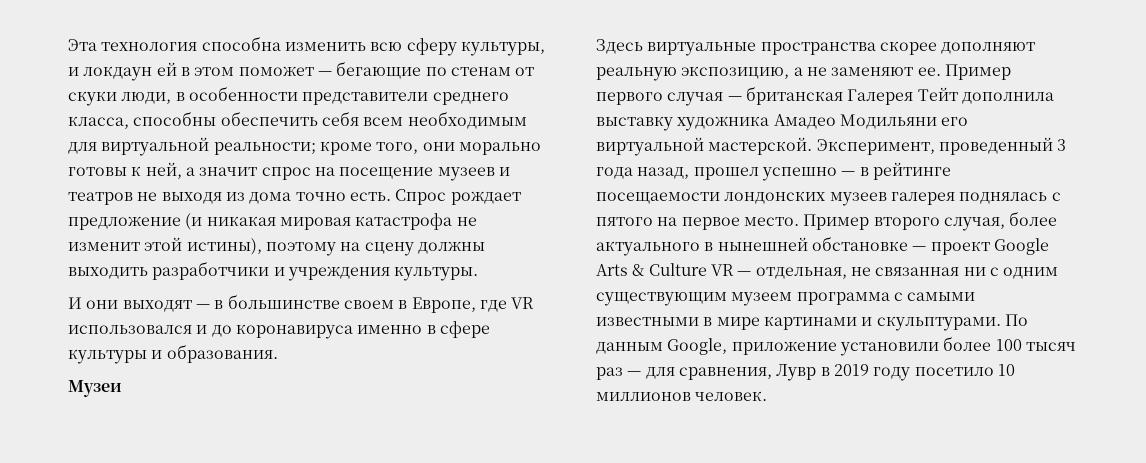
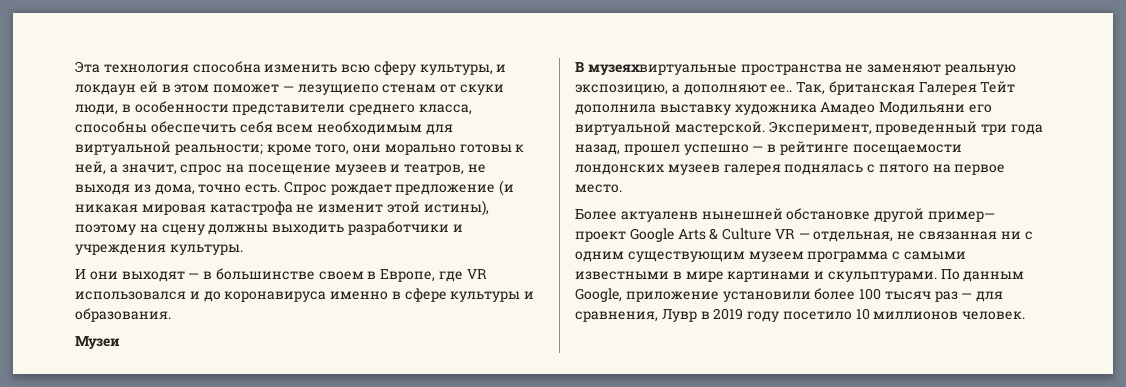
[336,61,447,79] бегающие по -> [297,84,379,95] лезущиепо
[199,167,258,176] значит -> [121,164,177,175] значит,
[68,192,133,205] театров -> [404,164,465,175] театров,
[249,192,292,204] дома -> [154,184,195,195] дома,
[596,39,1036,56] [596,64,1011,81] [596,92,742,106] Здесь виртуальные пространства скорее дополняют реальную экспозицию, а не заменяют ее. Пример первого случая — -> [575,62,1016,75] [575,82,826,95] В музеяхвиртуальные пространства не заменяют реальную экспозицию, а дополняют ее.. Так,
[1057,139,1067,151] 3 -> [981,124,1008,135] три
[803,211,1058,231] [596,236,927,256] Пример второго случая, более актуального в нынешней обстановке — -> [575,208,995,222] // Более актуаленв нынешней обстановке другой пример—

